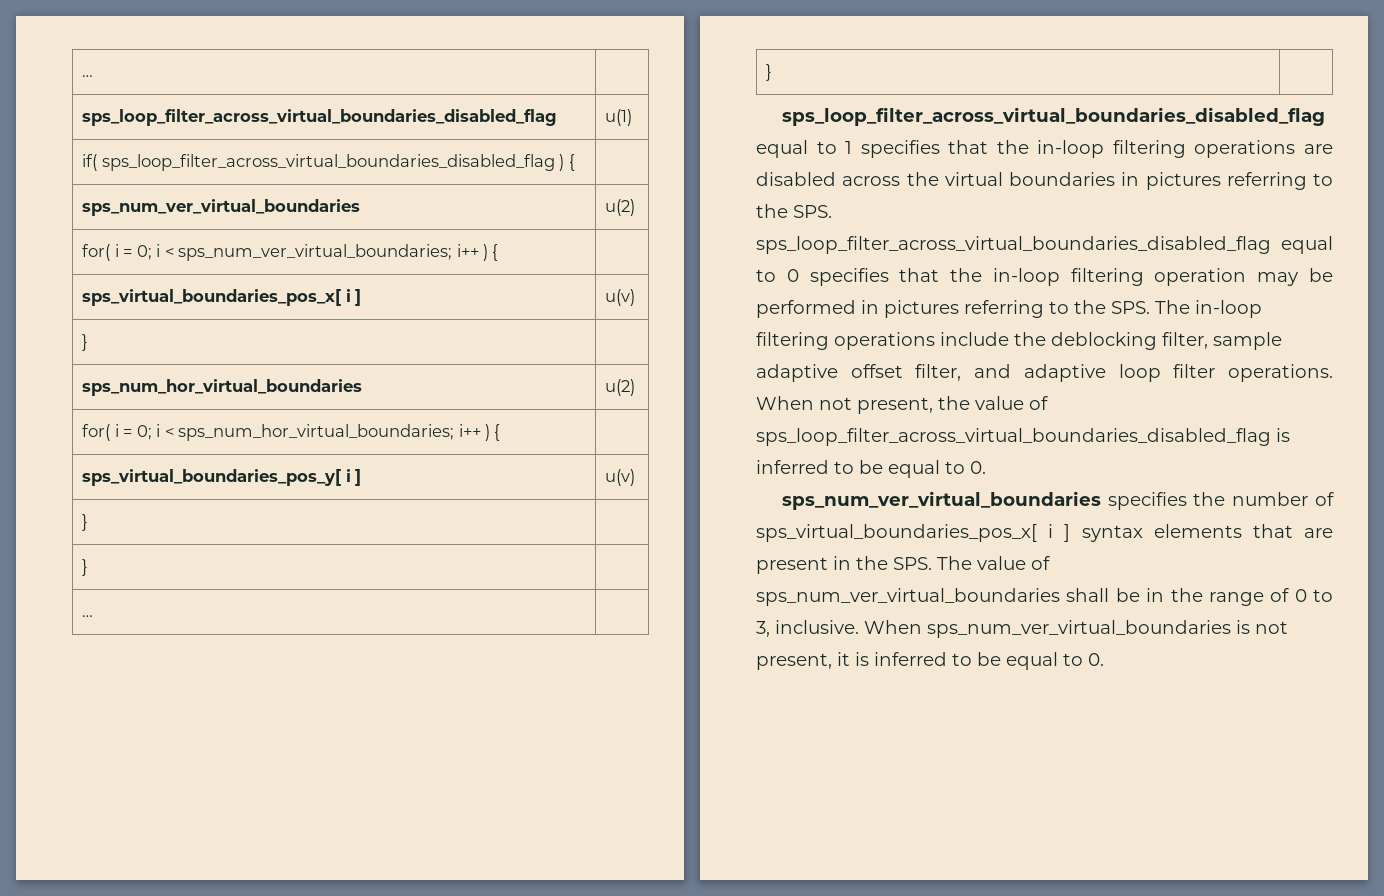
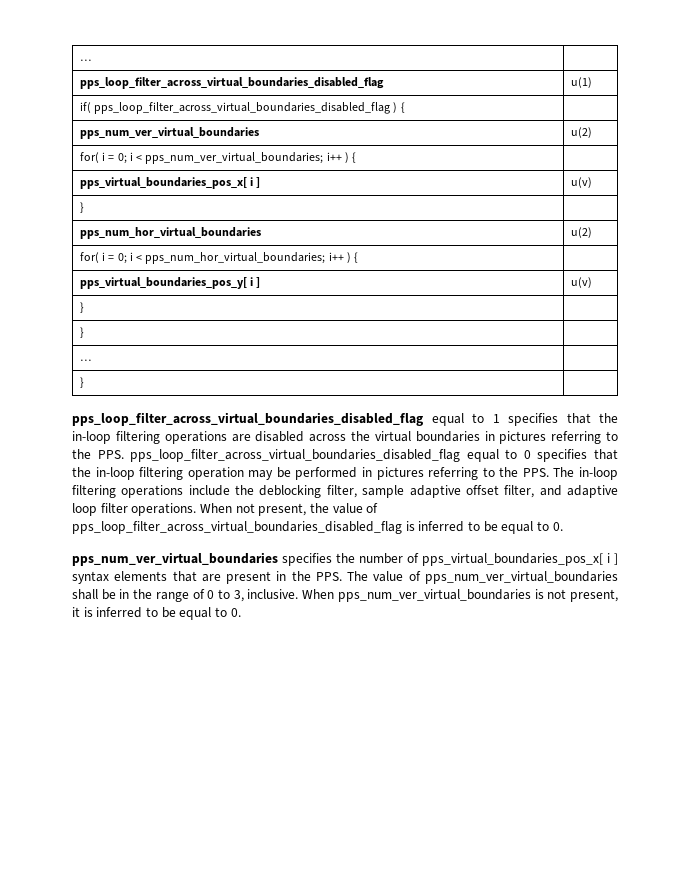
[82,75,94,77] [82,109,558,126] … | // sps_loop_filter_across_virtual_boundaries_disabled_flag -> [79,59,91,61] [79,77,384,89] … | // pps_loop_filter_across_virtual_boundaries_disabled_flag
[101,154,575,171] [82,199,361,216] [605,199,636,216] [82,244,499,261] [82,289,362,306] [605,289,636,306] [82,334,89,351] [82,379,363,396] [605,379,636,396] [82,424,501,441] [82,469,342,486] sps_loop_filter_across_virtual_boundaries_disabled_flag ) { | // sps_num_ver_virtual_boundaries | u(2) // for( i = 0; i < sps_num_ver_virtual_boundaries; i++ ) { | // sps_virtual_boundaries_pos_x[ i ] | u(v) // } | // sps_num_hor_virtual_boundaries | u(2) // for( i = 0; i < sps_num_hor_virtual_boundaries; i++ ) { | // sps_virtual_boundaries_pos_y[ -> [94,102,405,114] [79,127,259,139] [570,127,592,138] [79,152,357,164] [79,177,261,189] [570,177,592,188] [79,202,84,213] [79,227,261,239] [570,227,592,238] [79,252,359,264] [79,277,247,289] pps_loop_filter_across_virtual_boundaries_disabled_flag ) { | // pps_num_ver_virtual_boundaries | u(2) // for( i = 0; i < pps_num_ver_virtual_boundaries; i++ ) { | // pps_virtual_boundaries_pos_x[ i ] | u(v) // } | // pps_num_hor_virtual_boundaries | u(2) // for( i = 0; i < pps_num_hor_virtual_boundaries; i++ ) { | // pps_virtual_boundaries_pos_y[
[781,107,1325,126] sps_loop_filter_across_virtual_boundaries_disabled_flag -> [72,412,423,426] pps_loop_filter_across_virtual_boundaries_disabled_flag
[793,205,832,218] [756,236,1271,254] SPS. sps_loop_filter_across_virtual_boundaries_disabled_flag -> [97,449,461,462] PPS. pps_loop_filter_across_virtual_boundaries_disabled_flag
[1111,301,1150,314] SPS. -> [522,468,549,477] PPS.
[756,428,1271,446] sps_loop_filter_across_virtual_boundaries_disabled_flag -> [72,521,402,534] pps_loop_filter_across_virtual_boundaries_disabled_flag
[781,491,1101,510] sps_num_ver_virtual_boundaries -> [72,552,278,566] pps_num_ver_virtual_boundaries
[756,524,1037,542] sps_virtual_boundaries_pos_x[ -> [422,553,603,566] pps_virtual_boundaries_pos_x[
[893,557,932,570] SPS. -> [315,572,342,581] PPS.
[756,588,1060,606] sps_num_ver_virtual_boundaries -> [424,571,618,584] pps_num_ver_virtual_boundaries
[927,620,1231,638] sps_num_ver_virtual_boundaries -> [337,589,531,602] pps_num_ver_virtual_boundaries

